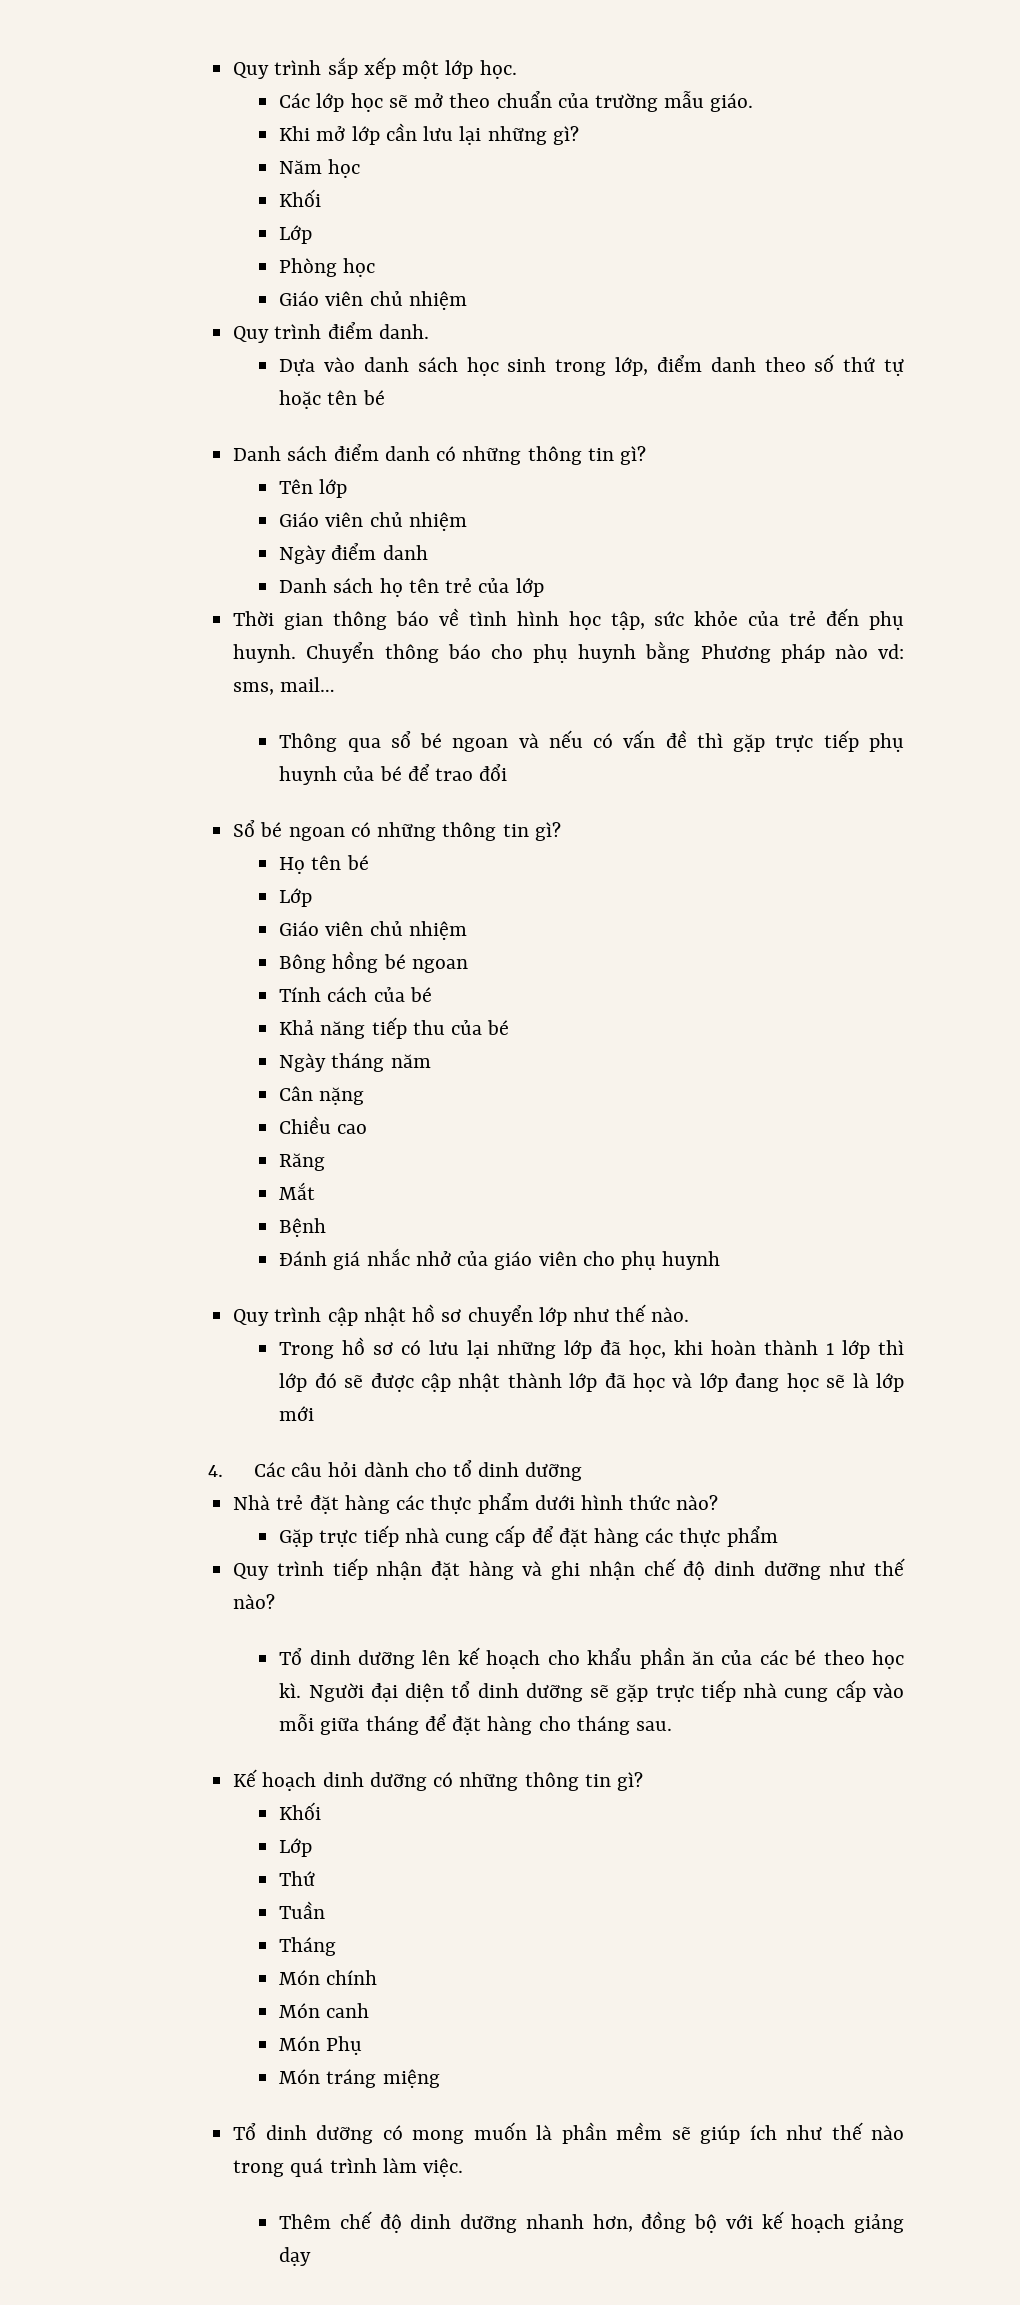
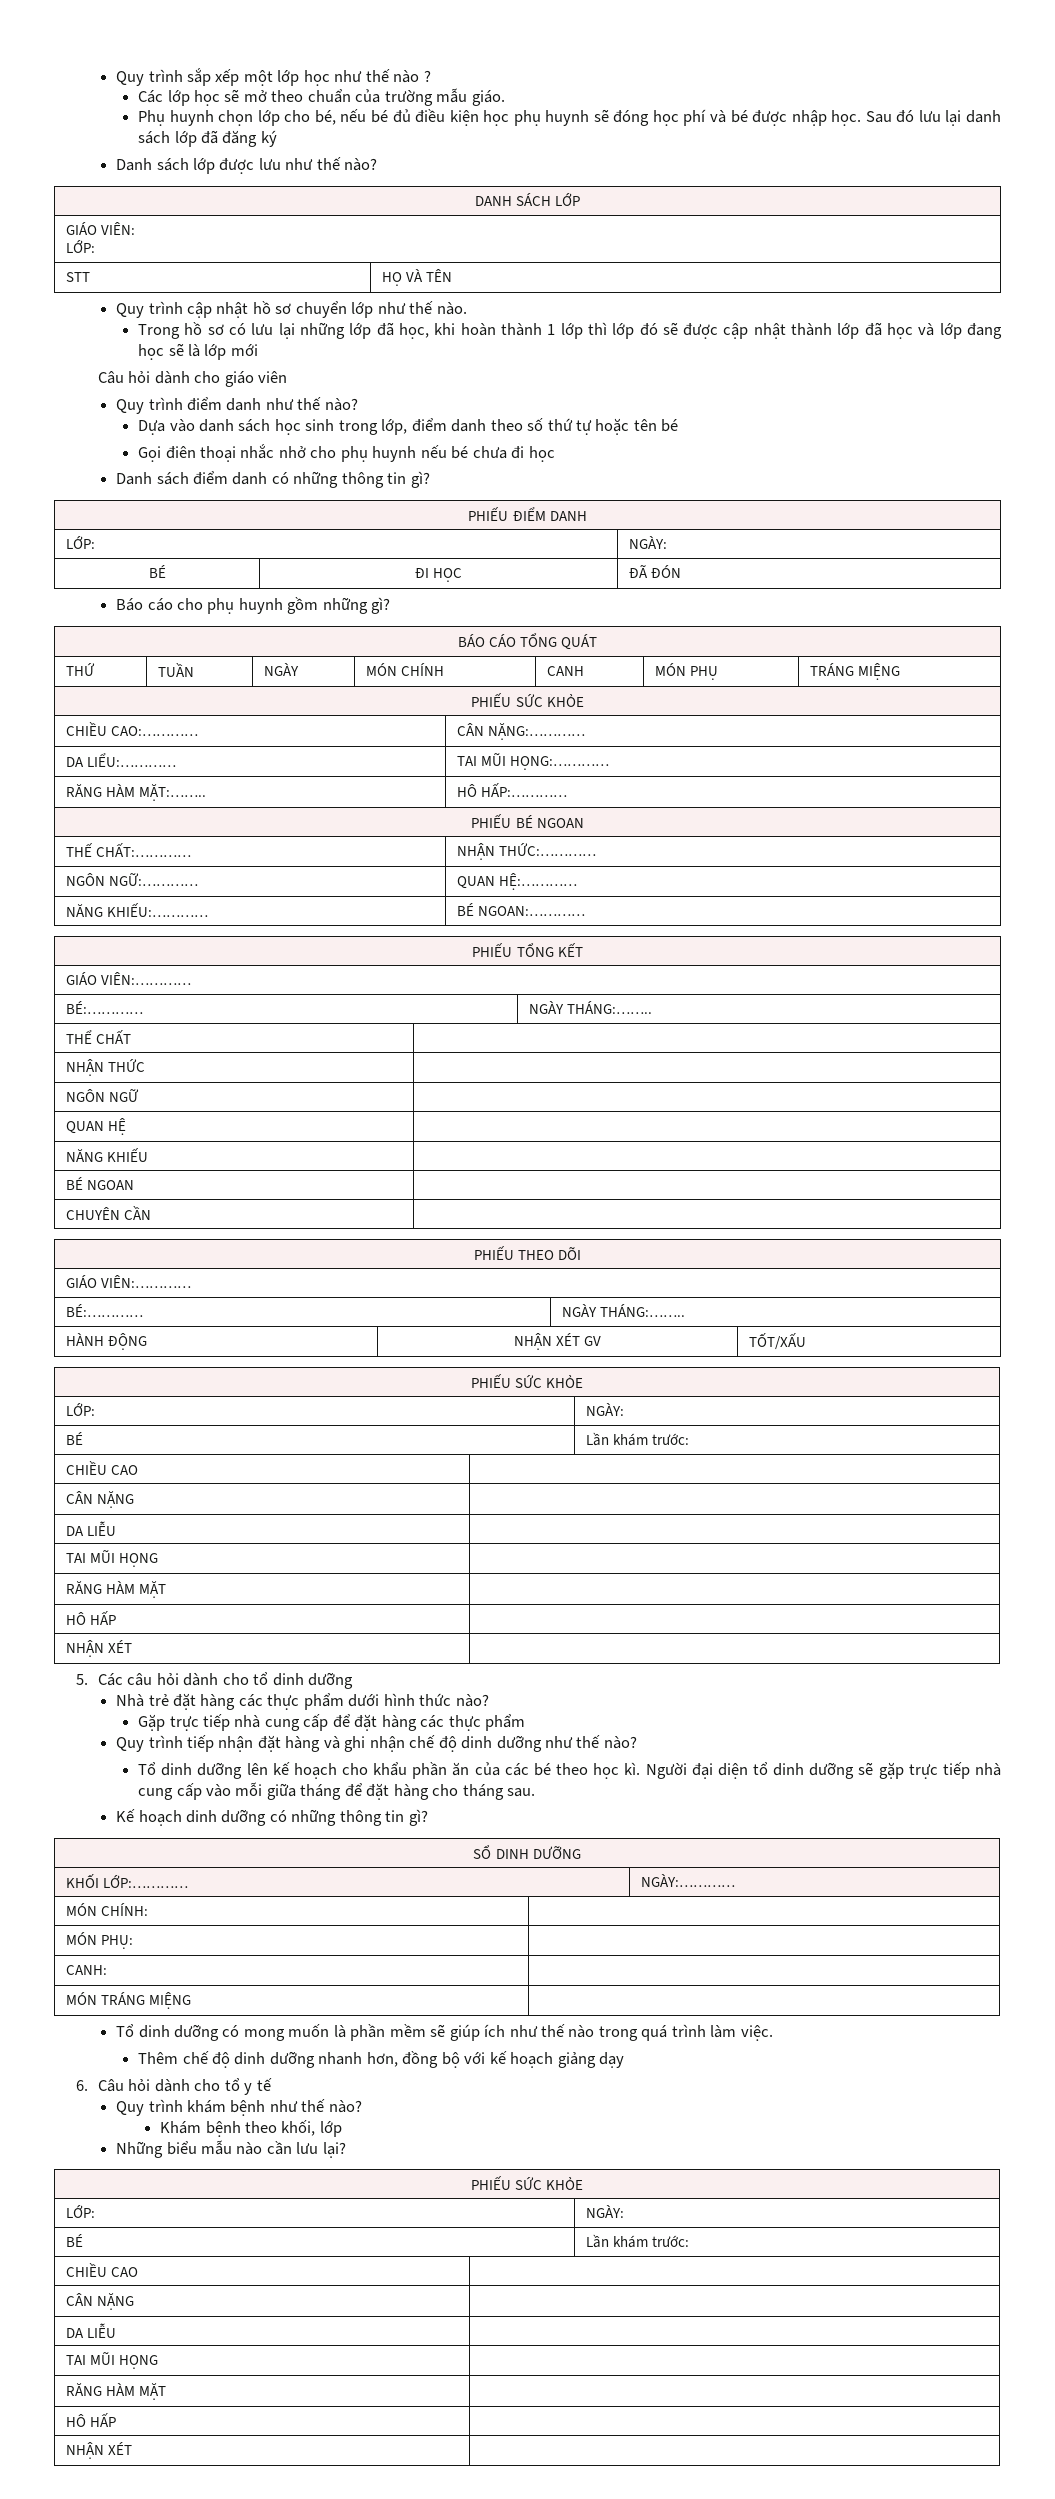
[479,60,517,79] học. -> [303,69,431,86] học như thế nào ?
[279,123,579,145] [279,159,361,178] [279,189,322,207] [279,225,313,244] [279,258,376,277] [279,291,467,310] [233,322,429,343] [279,354,905,376] [279,390,385,409] [233,444,646,465] [279,479,348,498] [279,512,467,531] [279,543,428,564] [279,578,544,597] [233,608,904,630] [233,641,905,663] [233,677,336,695] [279,730,904,752] [279,764,508,785] [233,820,561,841] [279,855,369,874] [279,888,313,907] [279,921,467,940] [279,951,468,973] [279,987,432,1002] [279,1017,510,1039] [279,1053,431,1072] [279,1086,365,1105] [279,1116,368,1134] [279,1153,326,1171] [279,1182,316,1200] [279,1218,327,1237] [279,1248,721,1270] Khi mở lớp cần lưu lại những gì? // Năm học // Khối // Lớp // Phòng học // Giáo viên chủ nhiệm // Quy trình điểm danh. // Dựa vào danh sách học sinh trong lớp, điểm danh theo số thứ tự hoặc tên bé // Danh sách điểm danh có những thông tin gì? // Tên lớp // Giáo viên chủ nhiệm // Ngày điểm danh // Danh sách họ tên trẻ của lớp // Thời gian thông báo về tình hình học tập, sức khỏe của trẻ đến phụ huynh. Chuyển thông báo cho phụ huynh bằng Phương pháp nào vd: sms, mail… // Thông qua sổ bé ngoan và nếu có vấn đề thì gặp trực tiếp phụ huynh của bé để trao đổi // Sổ bé ngoan có những thông tin gì? // Họ tên bé // Lớp // Giáo viên chủ nhiệm // Bông hồng bé ngoan // Tính cách của bé // Khả năng tiếp thu của bé // Ngày tháng năm // Cân nặng // Chiều cao // Răng // Mắt // Bệnh // Đánh giá nhắc nhở của giáo viên cho phụ huynh -> [138,109,1002,126] [138,130,277,147] [116,157,378,174] [474,193,581,206] [66,222,136,235] [66,240,96,253] [66,272,91,282] [382,269,453,286] Phụ huynh chọn lớp cho bé, nếu bé đủ điều kiện học phụ huynh sẽ đóng học phí và bé được nhập học. Sau đó lưu lại danh sách lớp đã đăng ký // Danh sách lớp được lưu như thế nào? // DANH SÁCH LỚP // GIÁO VIÊN: // LỚP: // STT | HỌ VÀ TÊN
[207,1465,223,1477] 4. -> [97,371,288,387] [116,397,358,414] [138,418,679,435] [138,444,555,462] [116,471,430,488] [468,507,587,521] [66,536,96,549] [629,536,668,549] [148,565,166,578] [414,568,463,582] [629,565,682,578] [116,597,391,614] [457,633,598,650] [66,663,96,676] [158,663,195,677] [264,663,300,676] [366,663,445,676] [547,666,585,676] [655,663,719,680] [810,663,901,680] [471,693,584,707] [66,722,199,736] [457,722,586,740] [66,753,177,767] [457,753,610,770] [66,783,207,801] [457,783,568,797] [471,814,584,828] [66,843,192,857] [457,843,597,860] [66,873,199,886] [457,873,578,890] [66,903,209,917] [457,903,586,916] [472,943,583,957] [66,972,192,985] [66,1001,144,1014] [529,1001,653,1014] [66,1030,132,1044] [66,1059,146,1076] [66,1089,140,1102] [66,1118,127,1135] [66,1148,149,1162] [66,1177,135,1190] [66,1206,152,1220] [473,1246,582,1260] [66,1275,192,1288] [66,1304,144,1317] [562,1304,686,1317] [66,1333,148,1350] [513,1333,602,1350] [749,1333,807,1350] [470,1374,584,1388] [66,1403,96,1416] [586,1403,625,1416] [66,1432,84,1445] [586,1432,690,1446] [66,1461,139,1475] [66,1490,135,1508] [66,1521,117,1536] [66,1550,159,1567] [66,1580,167,1598] [66,1611,117,1625] [66,1640,133,1657] [75,1674,88,1685] Câu hỏi dành cho giáo viên // Quy trình điểm danh như thế nào? // Dựa vào danh sách học sinh trong lớp, điểm danh theo số thứ tự hoặc tên bé // Gọi điên thoại nhắc nhở cho phụ huynh nếu bé chưa đi học // Danh sách điểm danh có những thông tin gì? // PHIẾU ĐIỂM DANH // LỚP: | NGÀY: // BÉ | ĐI HỌC | ĐÃ ĐÓN // Báo cáo cho phụ huynh gồm những gì? // BÁO CÁO TỔNG QUÁT // THỨ | TUẦN | NGÀY | MÓN CHÍNH | CANH | MÓN PHỤ | TRÁNG MIỆNG // PHIẾU SỨC KHỎE // CHIỀU CAO:………… | CÂN NẶNG:………… // DA LIỂU:………… | TAI MŨI HỌNG:………… // RĂNG HÀM MẶT:…….. | HÔ HẤP:………… // PHIẾU BÉ NGOAN // THẾ CHẤT:………… | NHẬN THỨC:………… // NGÔN NGỮ:………… | QUAN HỆ:………… // NĂNG KHIẾU:………… | BÉ NGOAN:………… // PHIẾU TỔNG KẾT // GIÁO VIÊN:………… // BÉ:………… | NGÀY THÁNG:…….. // THỂ CHẤT | // NHẬN THỨC | // NGÔN NGỮ | // QUAN HỆ | // NĂNG KHIẾU | // BÉ NGOAN | // CHUYÊN CẦN | // PHIẾU THEO DÕI // GIÁO VIÊN:………… // BÉ:………… | NGÀY THÁNG:…….. // HÀNH ĐỘNG | NHẬN XÉT GV | TỐT/XẤU // PHIẾU SỨC KHỎE // LỚP: | NGÀY: // BÉ | Lần khám trước: // CHIỀU CAO | // CÂN NẶNG | // DA LIỄU | // TAI MŨI HỌNG | // RĂNG HÀM MẶT | // HÔ HẤP | // NHẬN XÉT | // 5.
[279,1802,322,1820] [279,1838,313,1857] [279,1871,316,1886] [279,1901,326,1919] [279,1937,337,1956] [279,1970,378,1985] [279,2003,370,2018] [279,2036,363,2055] [279,2069,440,2088] // Khối // Lớp // Thứ // Tuần // Tháng // Món chính // Món canh // Món Phụ // Món tráng miệng -> [473,1845,581,1859] [66,1874,189,1888] [641,1874,736,1887] [66,1903,149,1916] [66,1932,134,1949] [66,1965,108,1975] [66,1992,192,2009] // SỔ DINH DƯỠNG // KHỐI LỚP:………… | NGÀY:………… // MÓN CHÍNH: | // MÓN PHỤ: | // CANH: | // MÓN TRÁNG MIỆNG |
(312, 2256) none -> [75,2078,272,2095] [116,2099,362,2116] [160,2120,342,2137] [116,2140,346,2158] [470,2176,584,2190] [66,2205,96,2218] [586,2205,625,2218] [66,2234,84,2247] [586,2234,690,2248] [66,2263,139,2277] [66,2292,135,2310] [66,2323,117,2338] [66,2352,159,2369] [66,2382,167,2400] [66,2413,117,2427] [66,2442,133,2459] // 6. Câu hỏi dành cho tổ y tế // Quy trình khám bệnh như thế nào? // Khám bệnh theo khối, lớp // Những biểu mẫu nào cần lưu lại? // PHIẾU SỨC KHỎE // LỚP: | NGÀY: // BÉ | Lần khám trước: // CHIỀU CAO | // CÂN NẶNG | // DA LIỄU | // TAI MŨI HỌNG | // RĂNG HÀM MẶT | // HÔ HẤP | // NHẬN XÉT |

